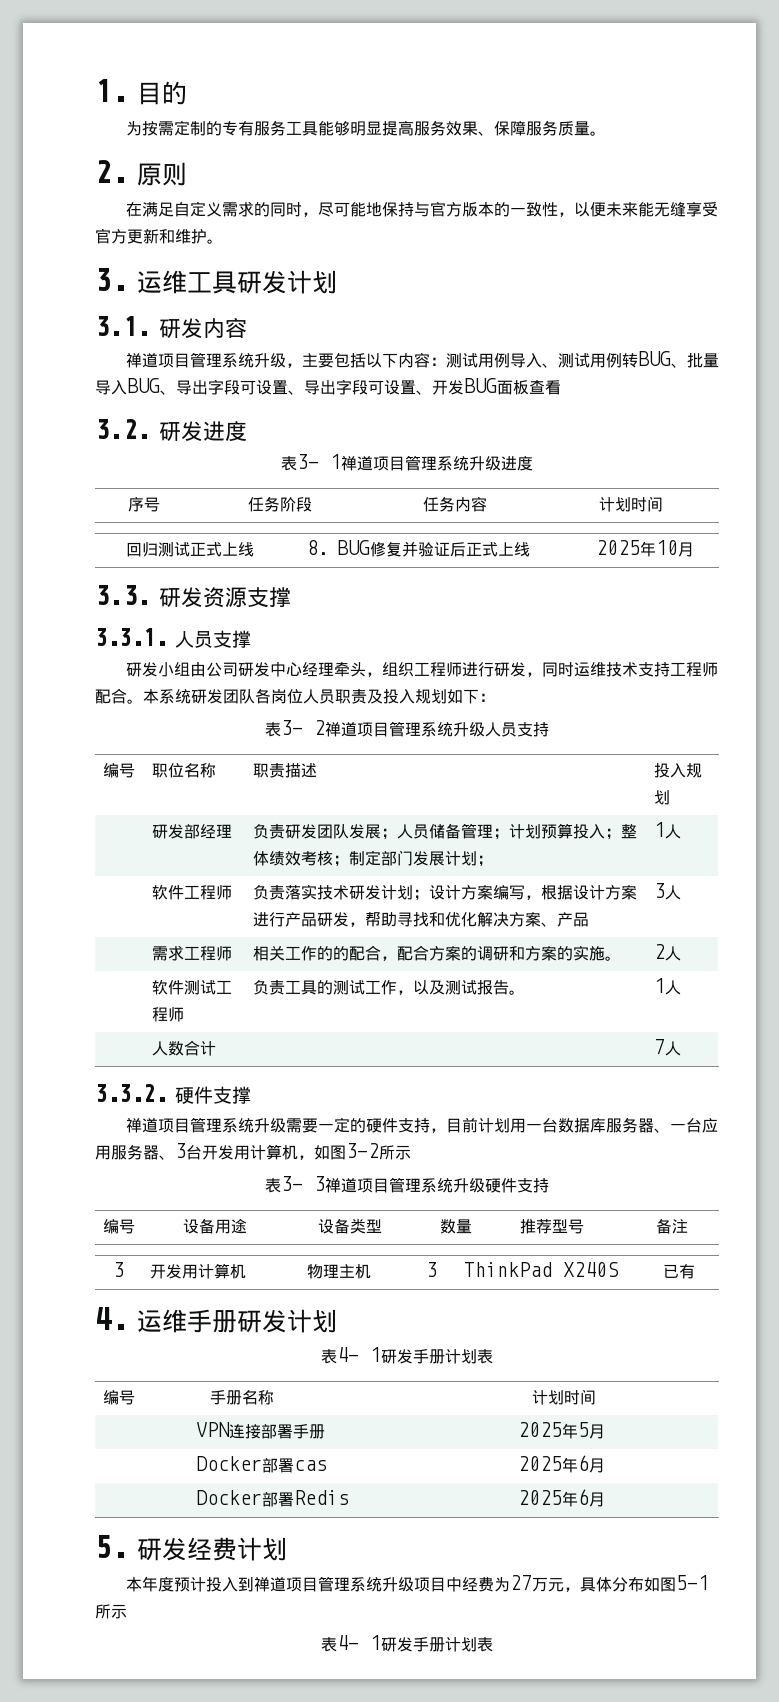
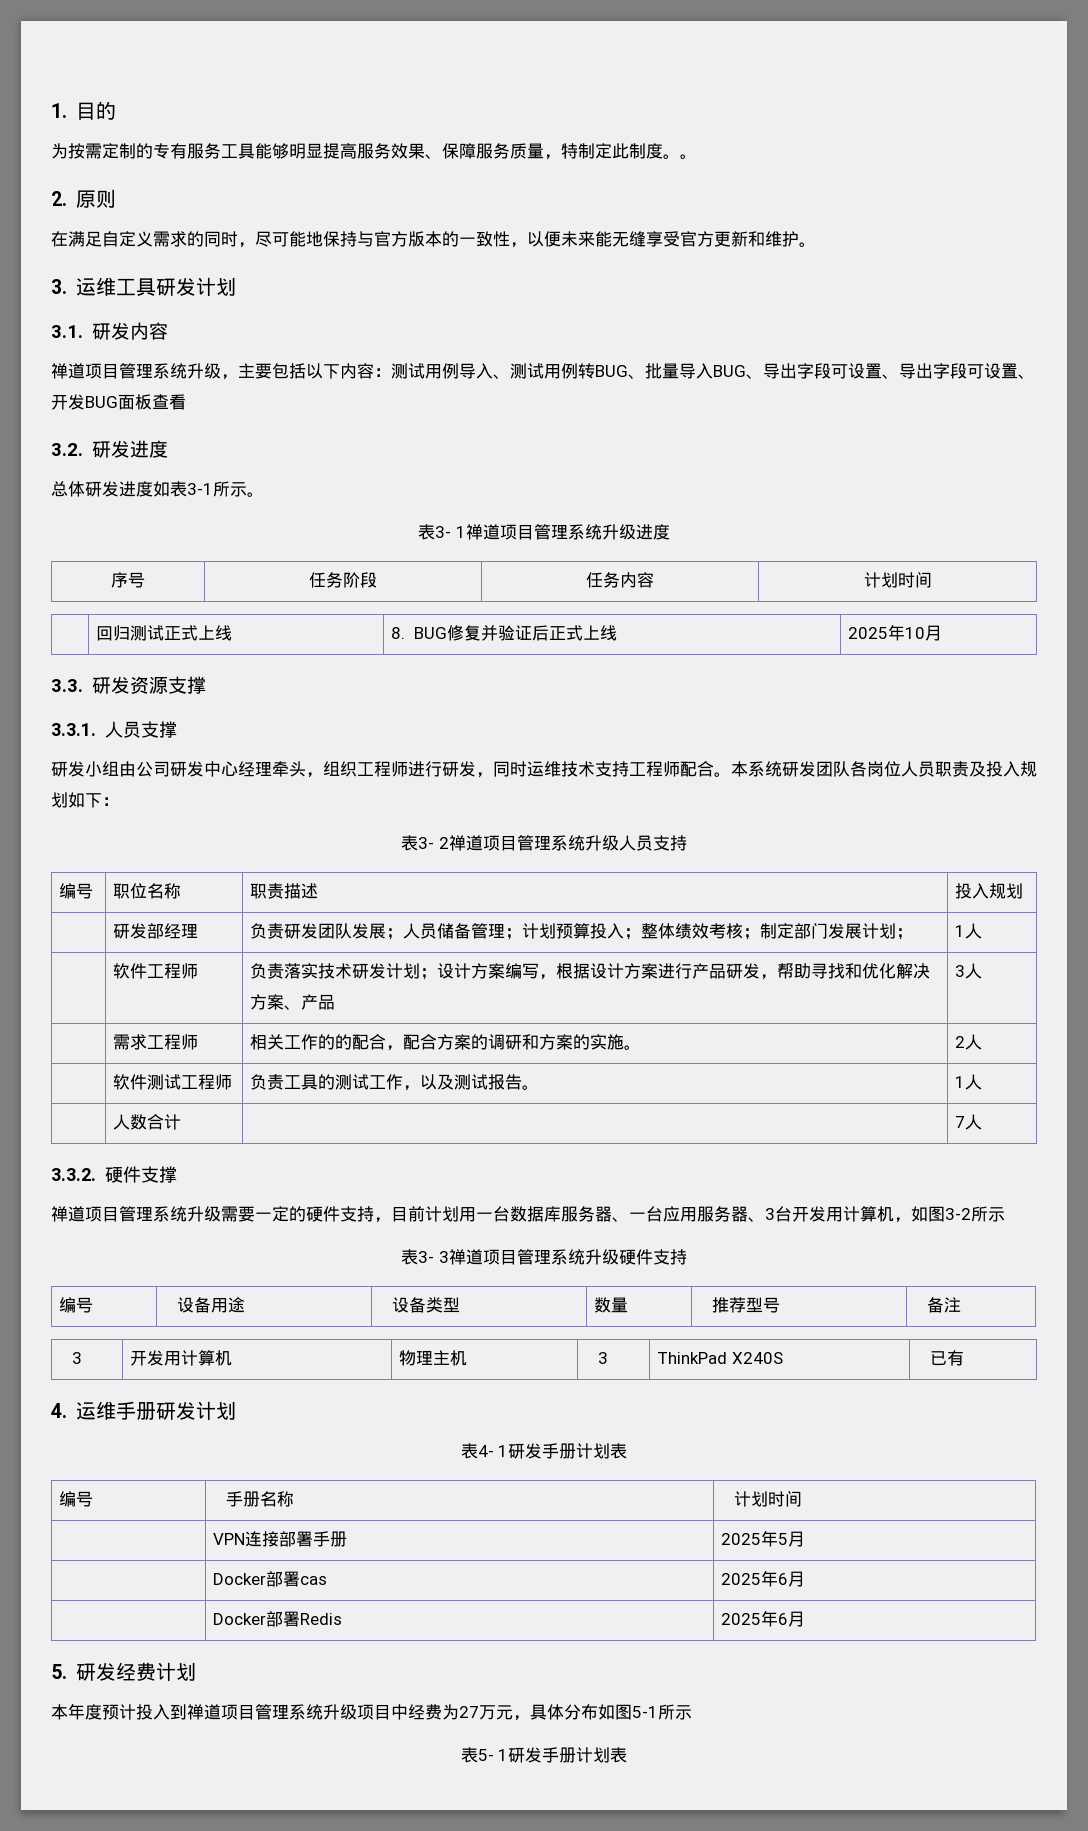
(590, 128) none -> [544,143,680,160] ，特制定此制度。
(247, 431) none -> [51,481,264,497] // 总体研发进度如表3-1所示。
[337,1635,359,1650] 4- -> [477,1749,494,1761] 5-

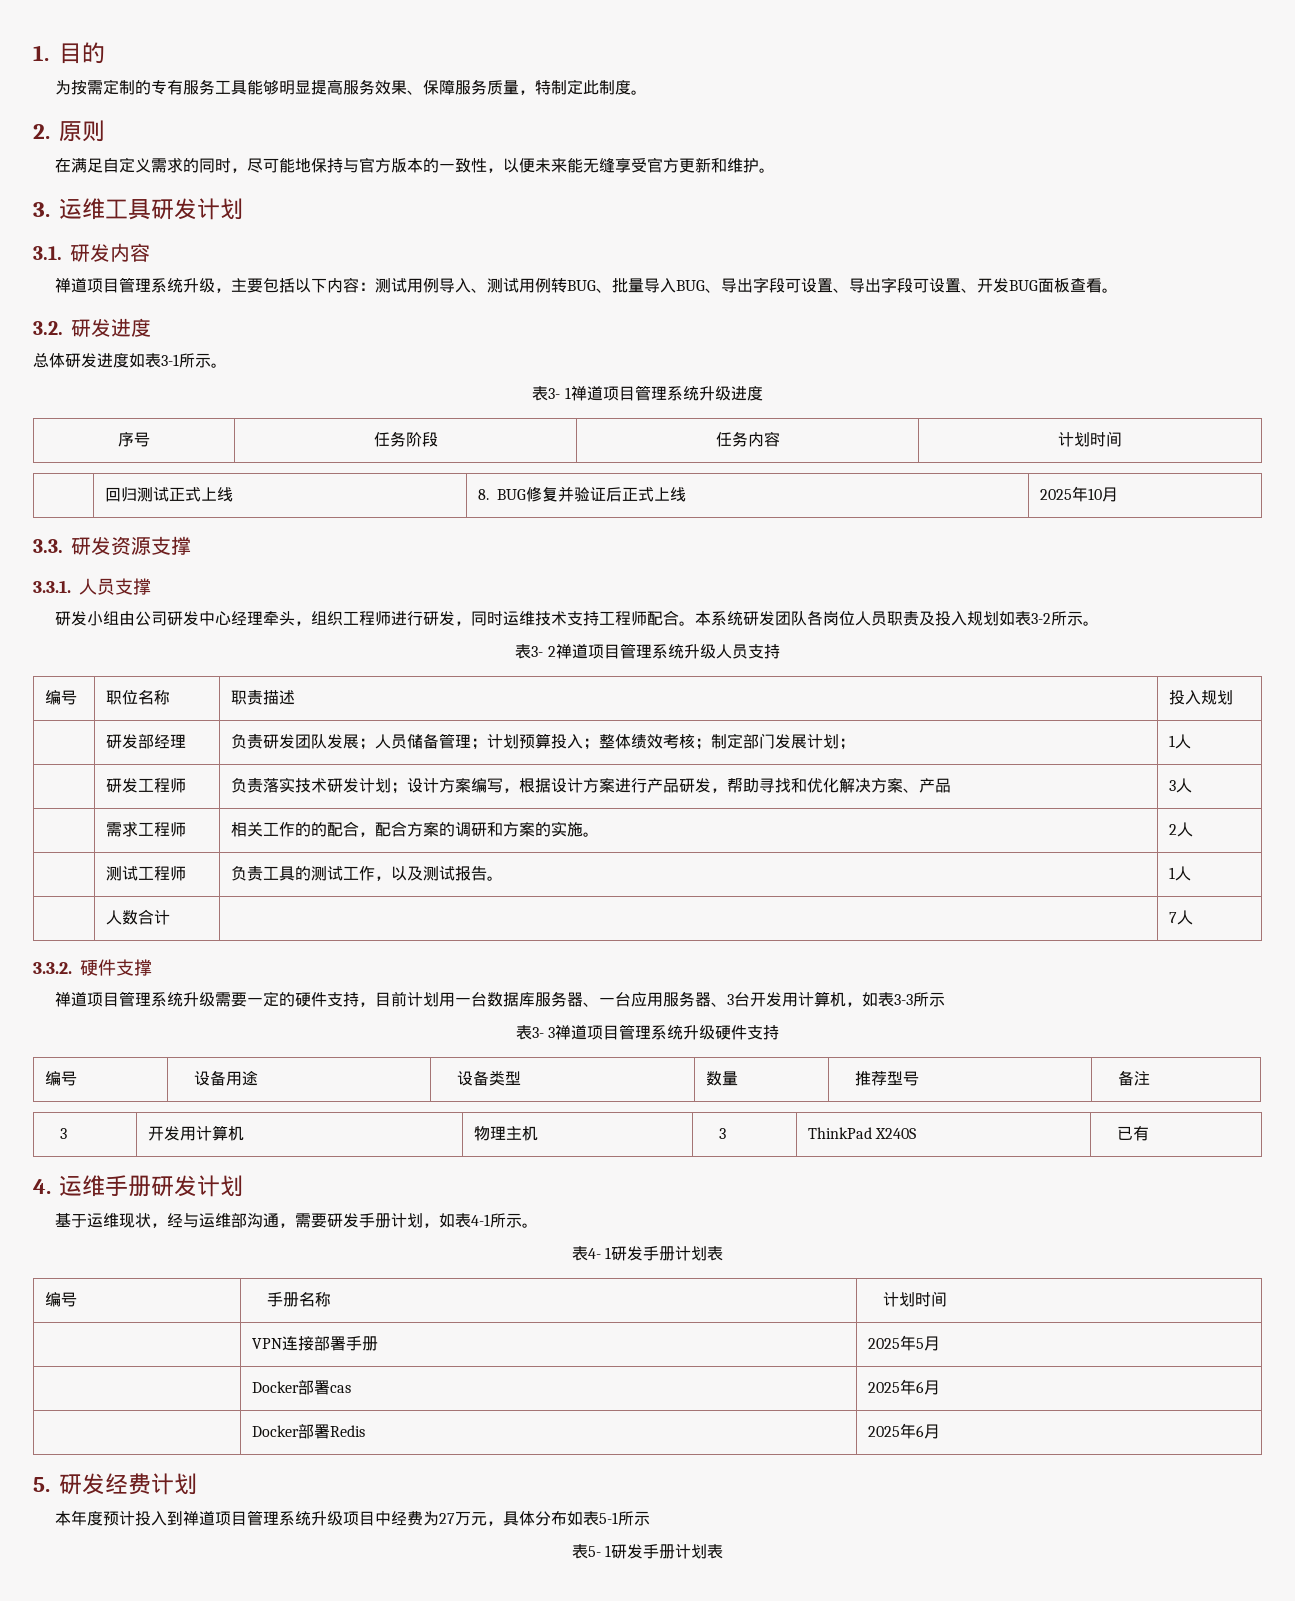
[680,154,697,159] 。 -> (648, 92) none
(186, 402) none -> [1102,288,1119,293] 。
[85,793,119,808] 下： -> [1015,611,1100,626] 表3-2所示。
[113,963,148,979] 软件 -> [105,778,138,793] 研发
[113,1074,148,1090] 软件 -> (1193, 829) none
[928,1206,971,1222] 图3-2 -> [878,992,914,1007] 表3-3
(236, 1410) none -> [55,1213,539,1228] // 基于运维现状，经与运维部沟通，需要研发手册计划，如表4-1所示。
[615,1704,632,1720] 图 -> [583,1511,600,1526] 表

